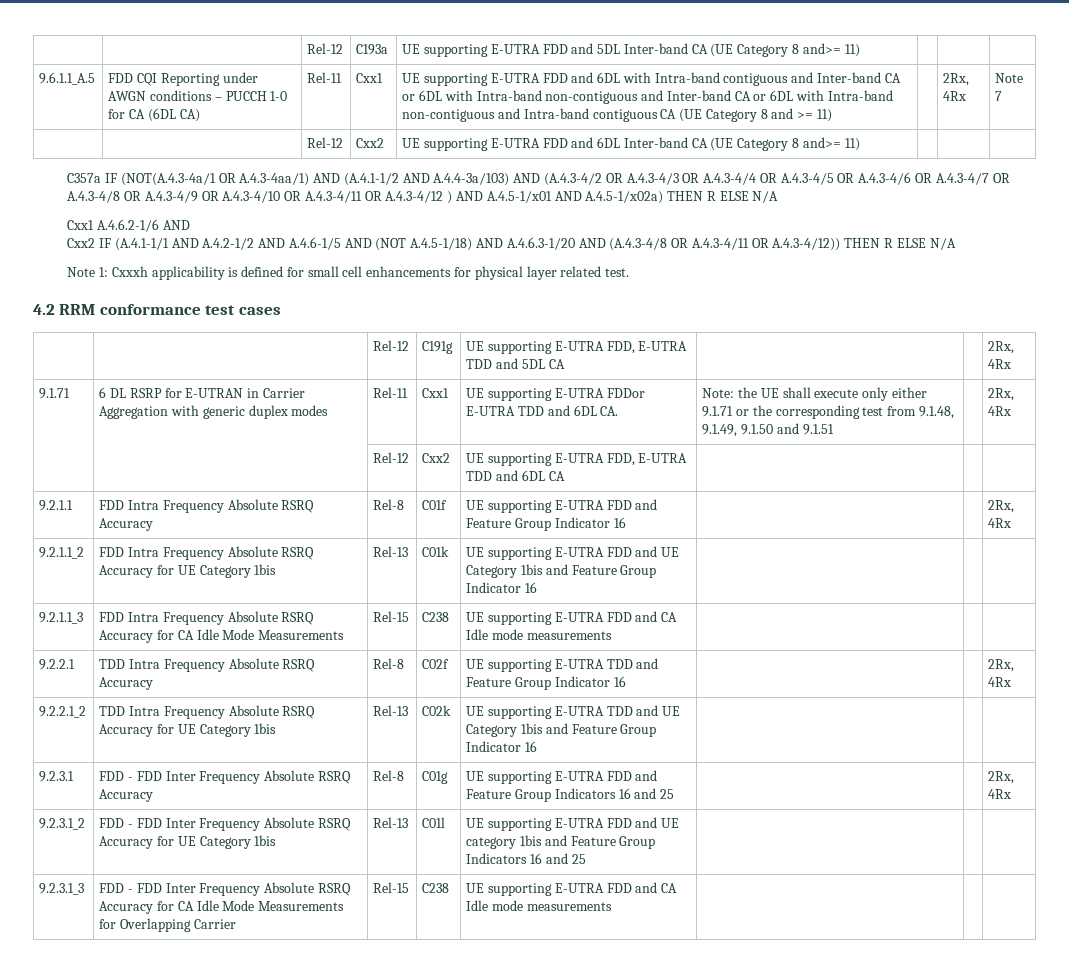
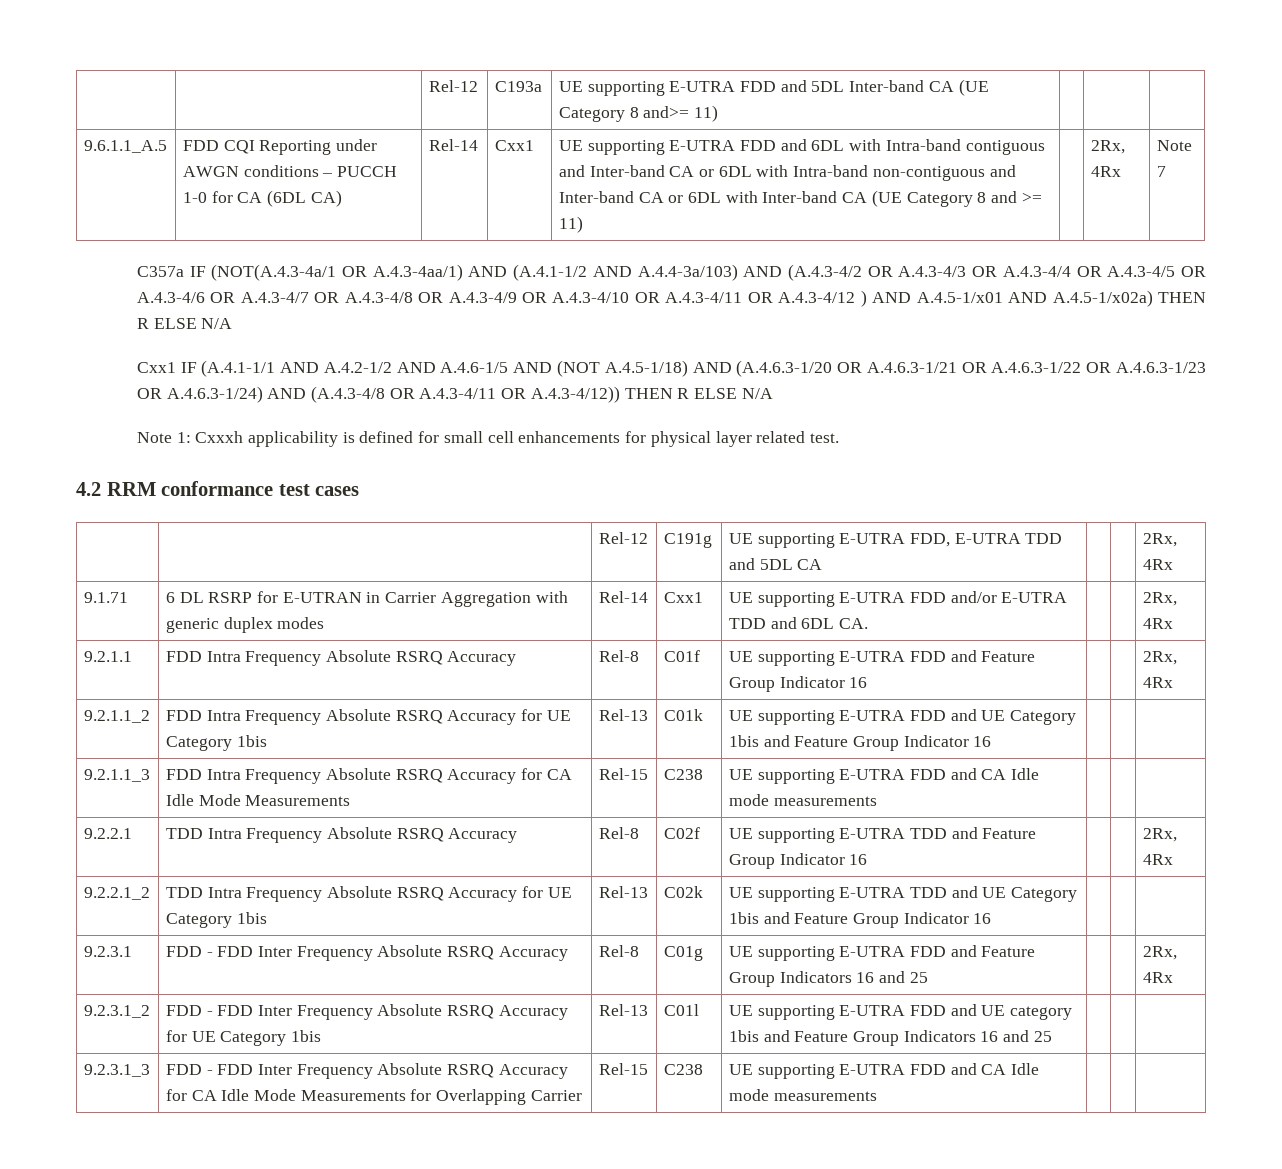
[307,72,343,83] Rel-11 -> [428,139,478,151] Rel-14
[827,90,893,101] [402,108,658,122] Intra-band non-contiguous and Intra-band contiguous -> [762,191,838,203] Inter-band
[307,137,344,148] [356,138,385,148] [402,137,860,151] // | | Rel-12 | Cxx2 | UE supporting E-UTRA FDD and 6DL Inter-band CA (UE Category 8 and>= 11) | | | -> (1166, 171) none
[96,219,190,232] [67,238,96,248] A.4.6.2-1/6 AND // Cxx2 -> (176, 367) none
[506,237,575,250] A.4.6.3-1/20 -> [736,360,1206,377] [136,386,263,403] (A.4.6.3-1/20 OR A.4.6.3-1/21 OR A.4.6.3-1/22 OR A.4.6.3-1/23 OR A.4.6.3-1/24)
[373,387,409,398] [422,388,450,398] [466,388,645,401] Rel-11 | Cxx1 | UE supporting E-UTRA FDDor -> [598,591,648,603] [663,592,703,603] [728,591,997,607] Rel-14 | Cxx1 | UE supporting E-UTRA FDD and/or
[702,387,927,401] [702,405,954,419] [702,423,834,437] [988,388,1015,401] [988,406,1012,416] [373,452,410,463] [422,453,451,463] [466,453,688,466] [466,470,565,481] Note: the UE shall execute only either 9.1.71 or the corresponding test from 9.1.48, 9.1.49, 9.1.50 and 9.1.51 | | 2Rx, 4Rx // | | Rel-12 | Cxx2 | UE supporting E-UTRA FDD, E-UTRA TDD and 6DL CA | | | -> [1142,592,1177,606] [1142,618,1173,629] | | 2Rx, 4Rx

